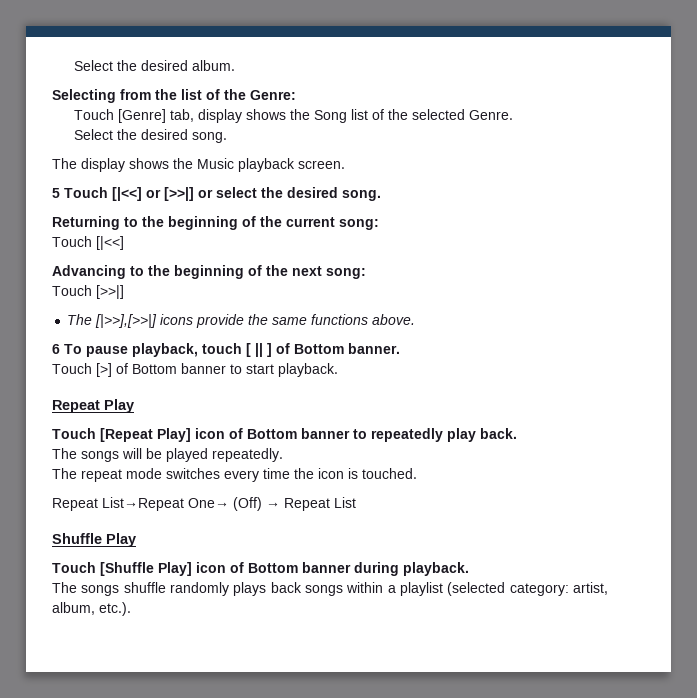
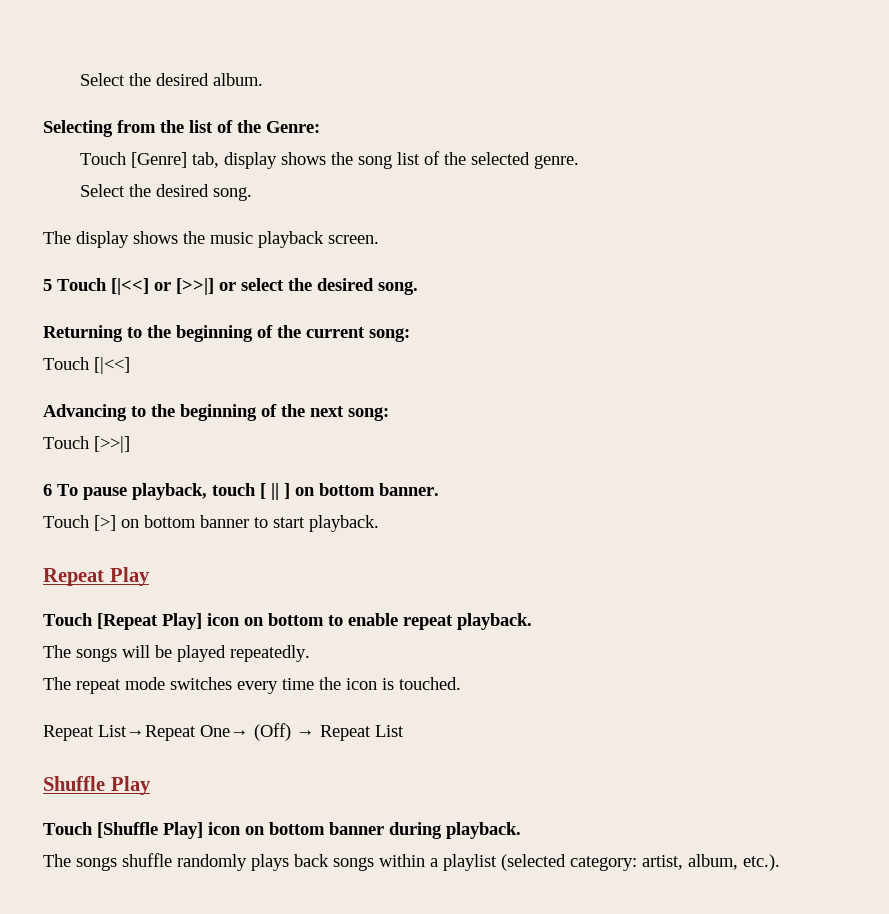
[313,110,347,123] Song -> [357,155,392,169] song
[468,110,513,120] Genre. -> [533,155,579,169] genre.
[197,158,234,169] Music -> [210,232,253,244] music
[67,314,416,328] // The [|>>],[>>|] icons provide the same functions above. -> (130, 444) none
[276,343,344,354] of Bottom -> [295,483,375,496] on bottom
[116,363,177,374] of Bottom -> [121,515,196,528] on bottom
[229,428,517,442] of Bottom banner to repeatedly play back. -> [244,613,532,630] on bottom to enable repeat playback.
[230,562,298,573] of Bottom -> [245,822,325,835] on bottom

